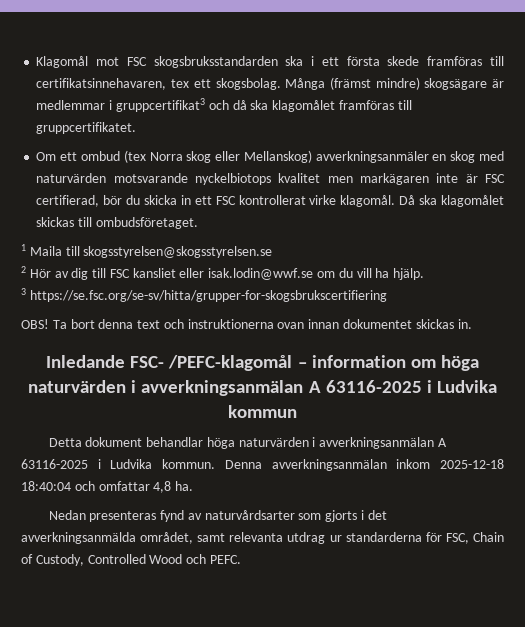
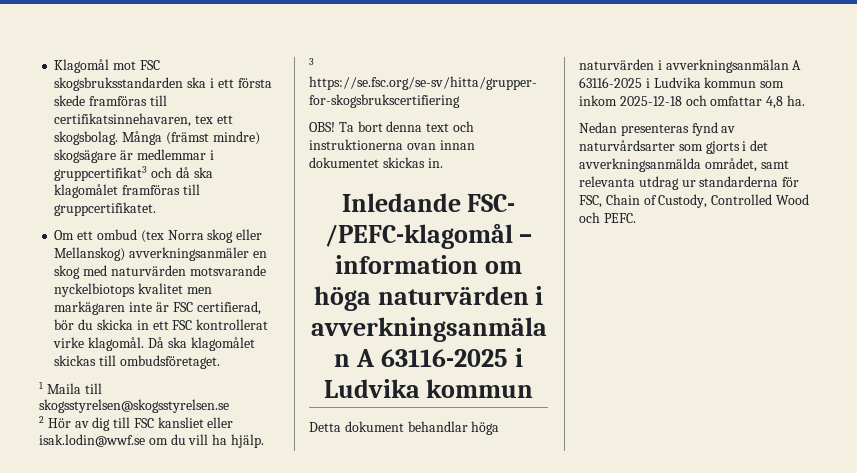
[162,459,387,471] kommun. Denna avverkningsanmälan -> [704,77,785,88] kommun som
[21,481,71,491] 18:40:04 -> (682, 101) none

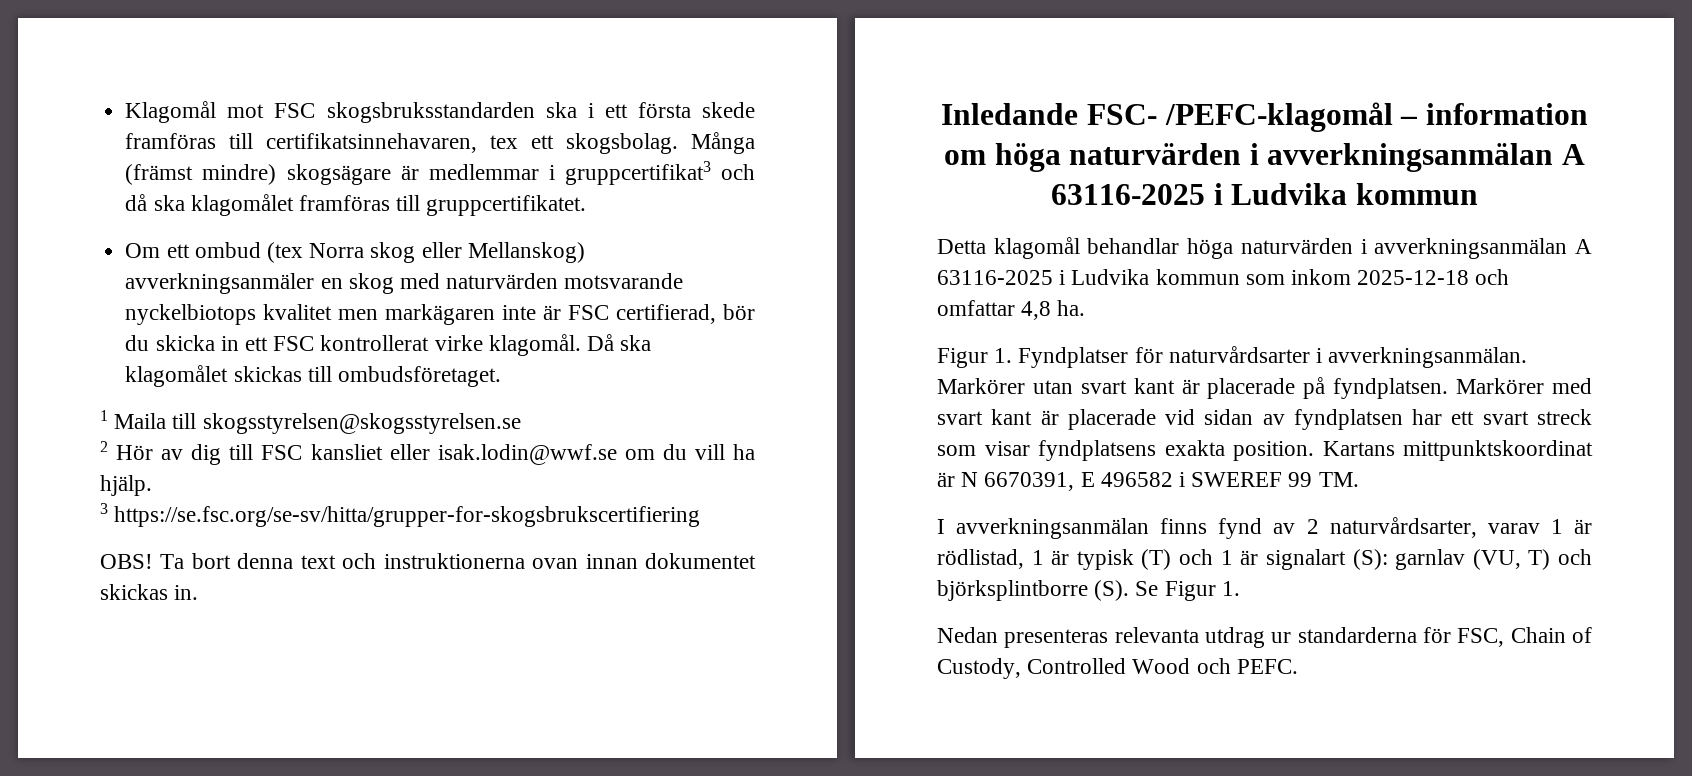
[344,421,404,432] dokument -> [993,237,1080,259] klagomål
[579,122,736,136] [579,140,769,154] [579,158,789,172] Nedan presenteras fynd av naturvårdsarter som gjorts i det avverkningsanmälda området, samt -> [937,346,1528,368] [937,377,1592,399] [937,409,1592,430] [937,440,1593,461] [937,472,1359,491] [937,517,1592,539] [937,549,1593,570] [937,580,1240,601] [937,627,1109,648] Figur 1. Fyndplatser för naturvårdsarter i avverkningsanmälan. Markörer utan svart kant är placerade på fyndplatsen. Markörer med svart kant är placerade vid sidan av fyndplatsen har ett svart streck som visar fyndplatsens exakta position. Kartans mittpunktskoordinat är N 6670391, E 496582 i SWEREF 99 TM. // I avverkningsanmälan finns fynd av 2 naturvårdsarter, varav 1 är rödlistad, 1 är typisk (T) och 1 är signalart (S): garnlav (VU, T) och björksplintborre (S). Se Figur 1. // Nedan presenteras

